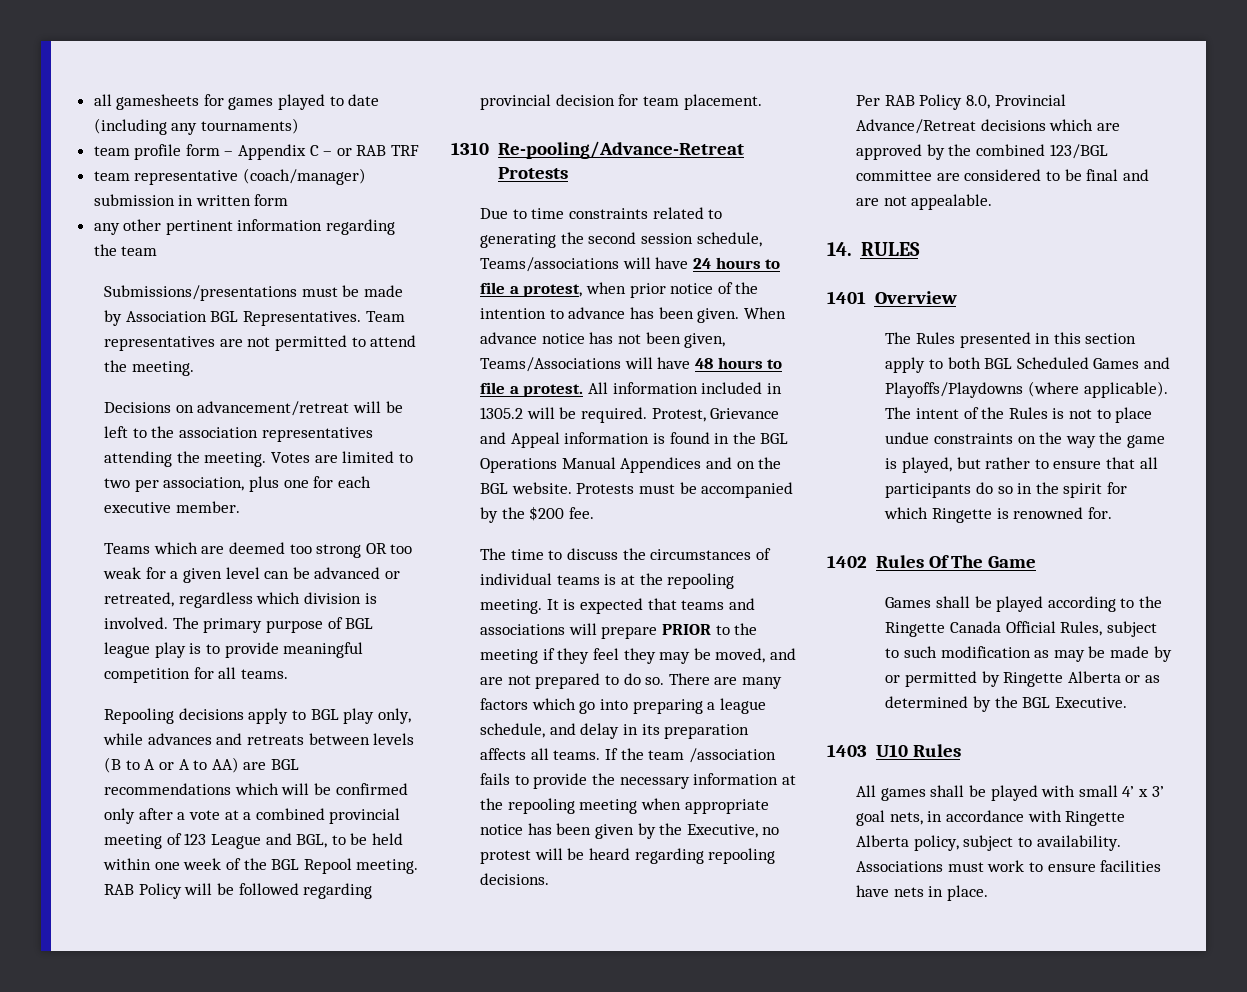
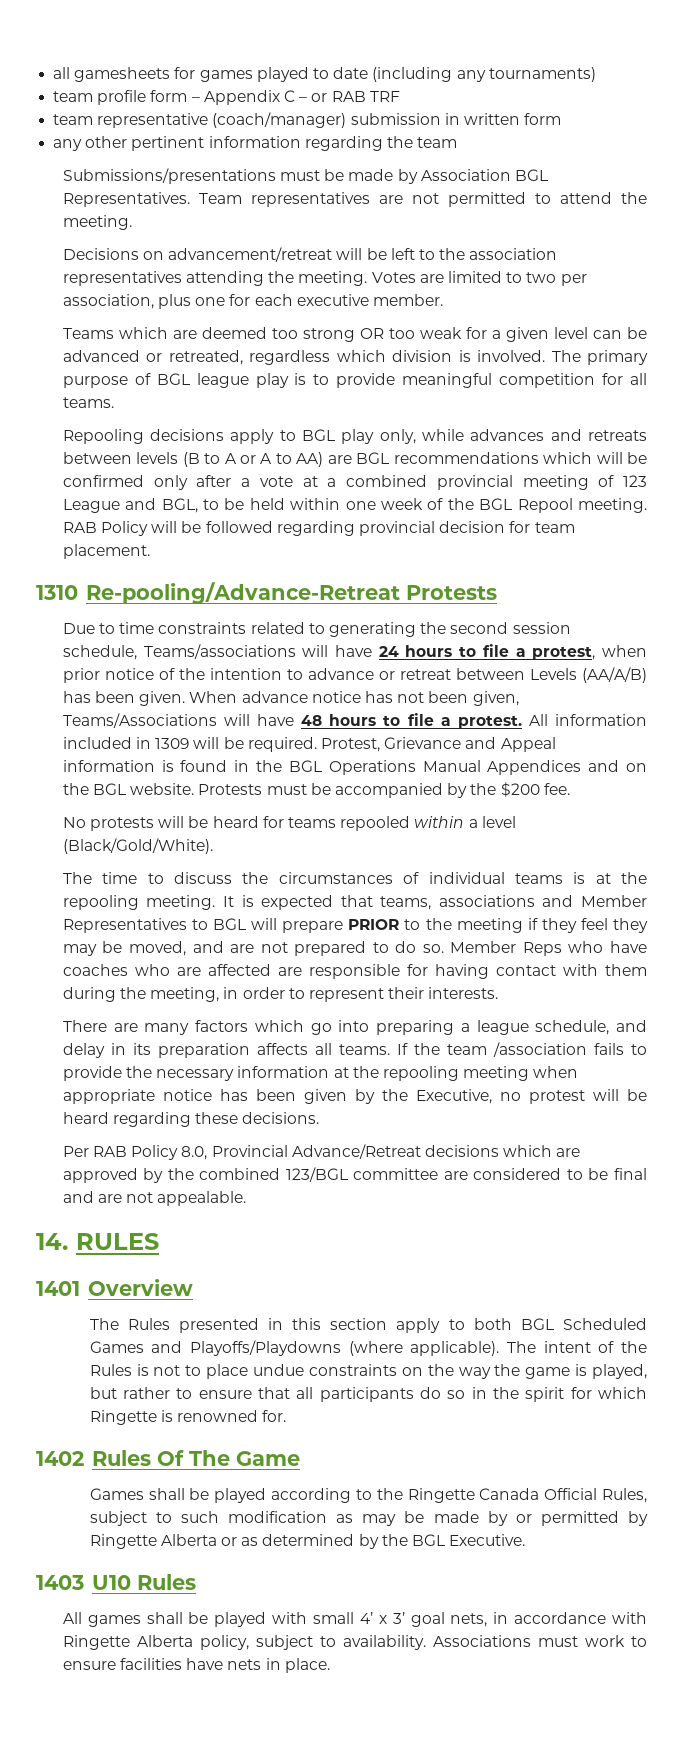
(626, 313) none -> [378,667,648,683] or retreat between Levels (AA/A/B)
[480,407,524,419] 1305.2 -> [155,738,190,749] 1309
(594, 513) none -> [62,816,516,831] [62,838,213,854] // No protests will be heard for teams repooled within a level (Black/Gold/White).
[681,598,755,610] [480,624,566,635] teams and associations -> [380,895,647,910] [62,918,247,933] teams, associations and Member Representatives to BGL
(665, 681) none -> [450,941,648,956] [62,964,647,979] [62,987,499,1002] Member Reps who have coaches who are affected are responsible for having contact with them during the meeting, in order to represent their interests. //
[708,848,776,864] repooling -> [195,1112,239,1124] these

